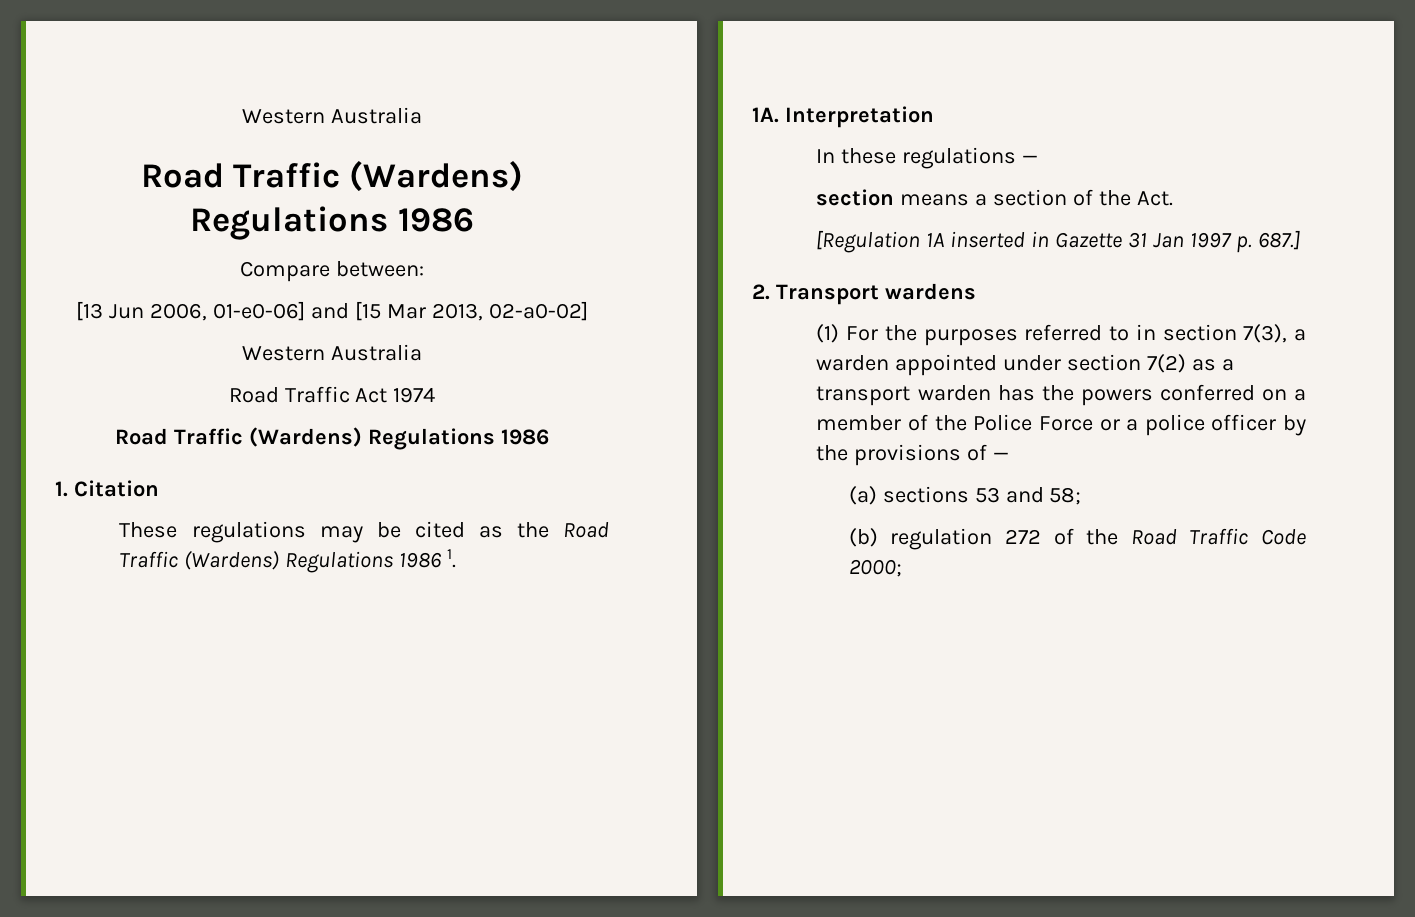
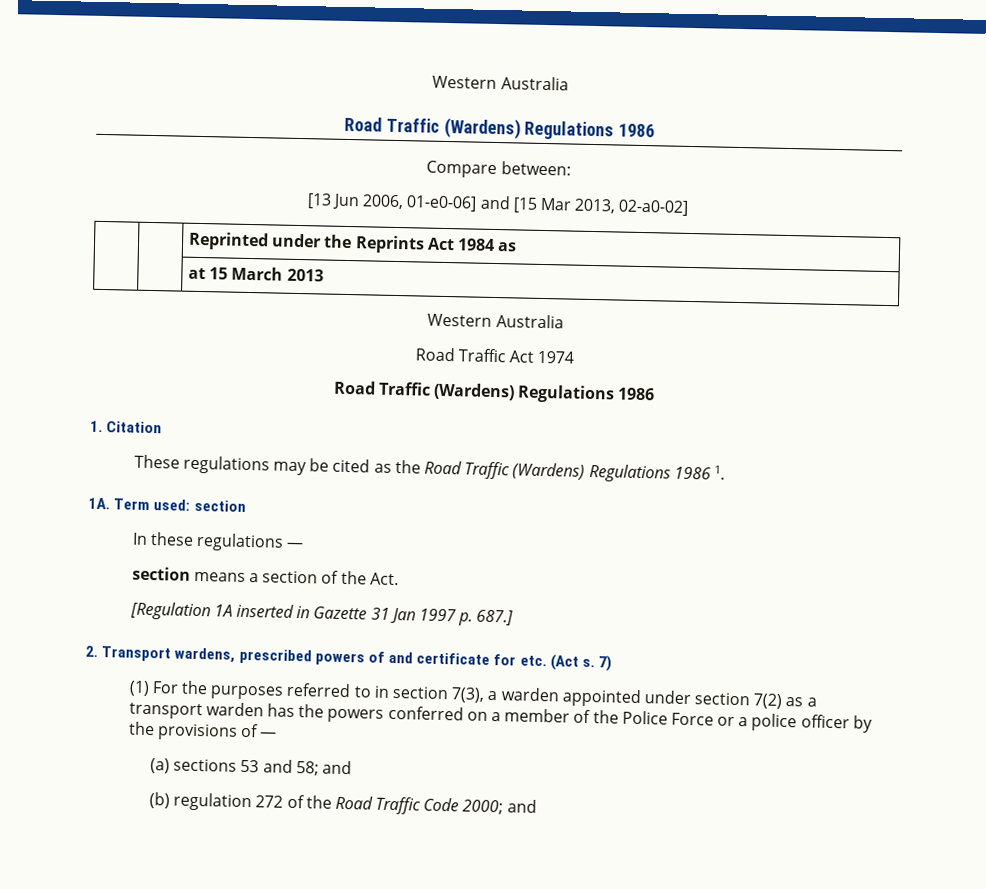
(588, 311) none -> [187,231,518,254] [187,266,324,282] // | | Reprinted under the Reprints Act 1984 as // | | at 15 March 2013
[785,106,934,128] Interpretation -> [113,498,246,512] Term used: section
[885,283,976,300] wardens -> [174,647,613,672] wardens, prescribed powers of and certificate for etc. (Act s. 7)
(1082, 496) none -> [321,760,352,775] and
(902, 568) none -> [506,799,537,813] and

